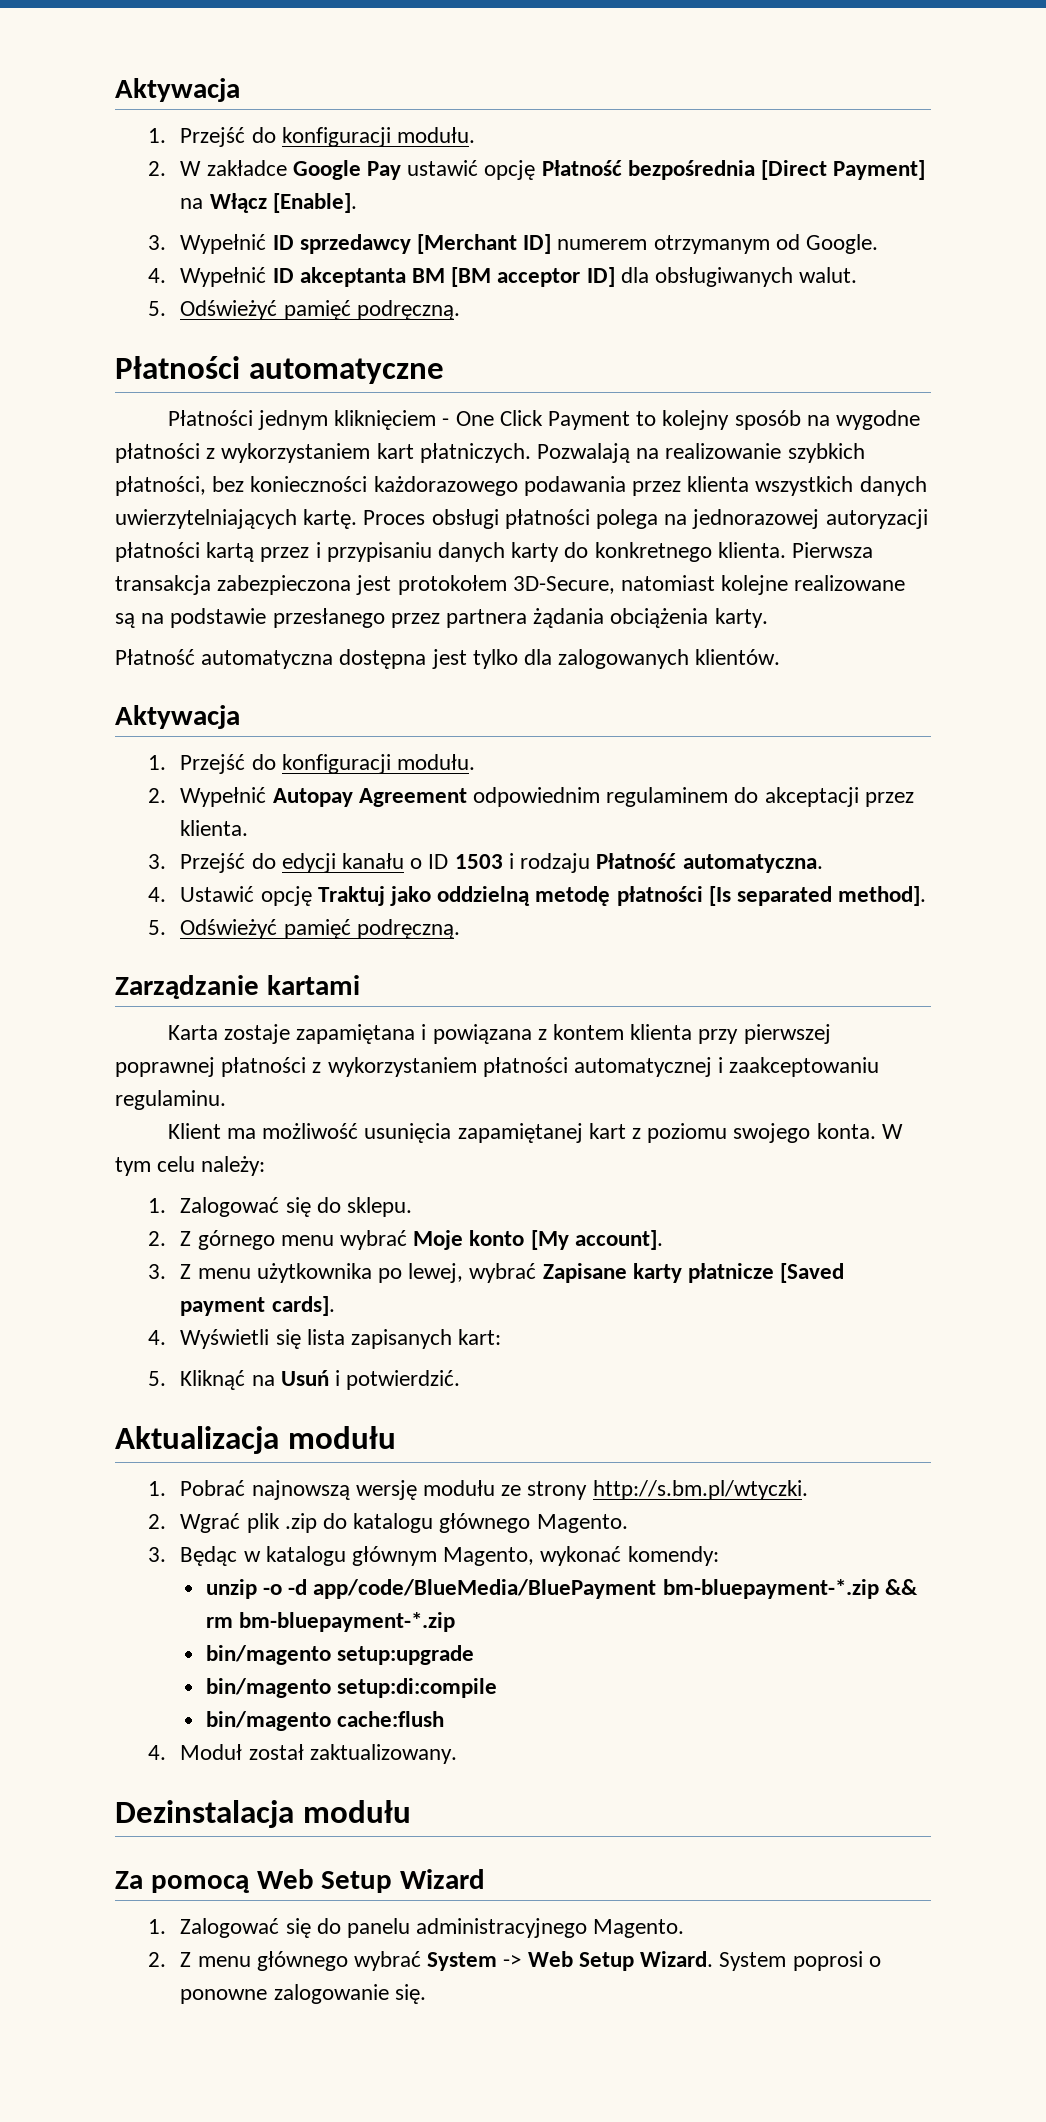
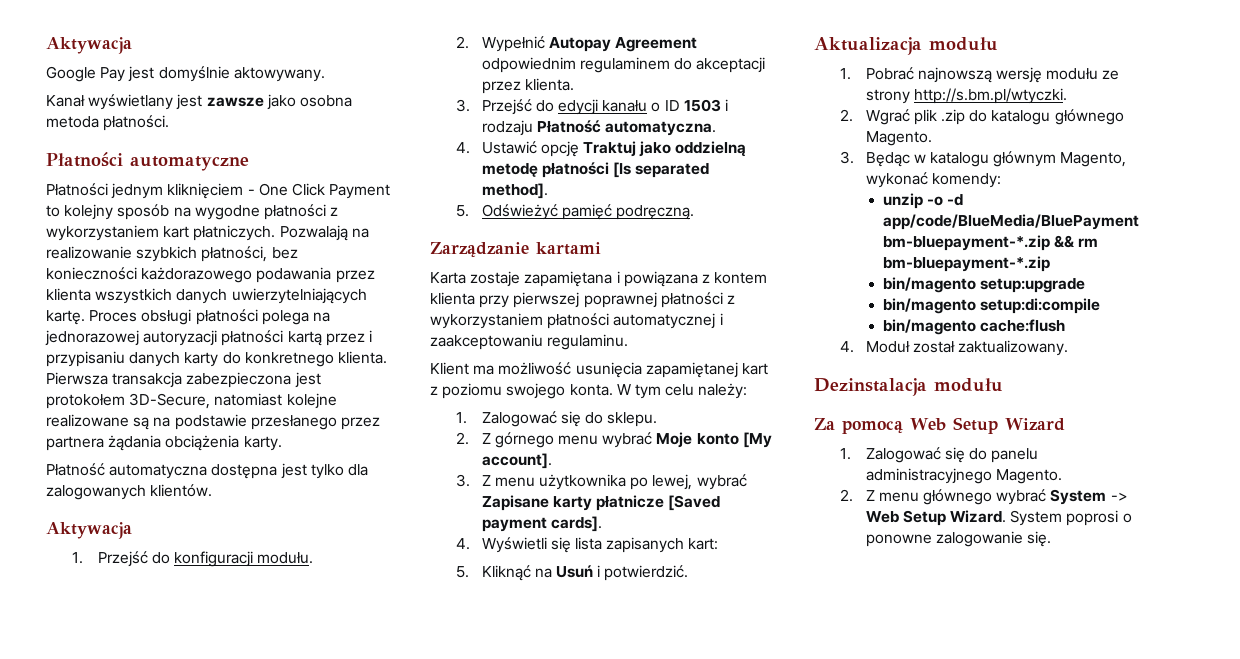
[115,78,240,102] [147,127,476,147] [147,160,926,180] [180,193,357,213] [147,234,879,254] [147,267,858,287] [147,300,460,320] Aktywacja // 1. Przejść do konfiguracji modułu. // 2. W zakładce Google Pay ustawić opcję Płatność bezpośrednia [Direct Payment] na Włącz [Enable]. // 3. Wypełnić ID sprzedawcy [Merchant ID] numerem otrzymanym od Google. // 4. Wypełnić ID akceptanta BM [BM acceptor ID] dla obsługiwanych walut. // 5. Odświeżyć pamięć podręczną. -> [46,37,132,54] [46,66,325,82] [46,94,352,110] [46,115,170,131] Aktywacja // Google Pay jest domyślnie aktowywany. // Kanał wyświetlany jest zawsze jako osobna metoda płatności.

